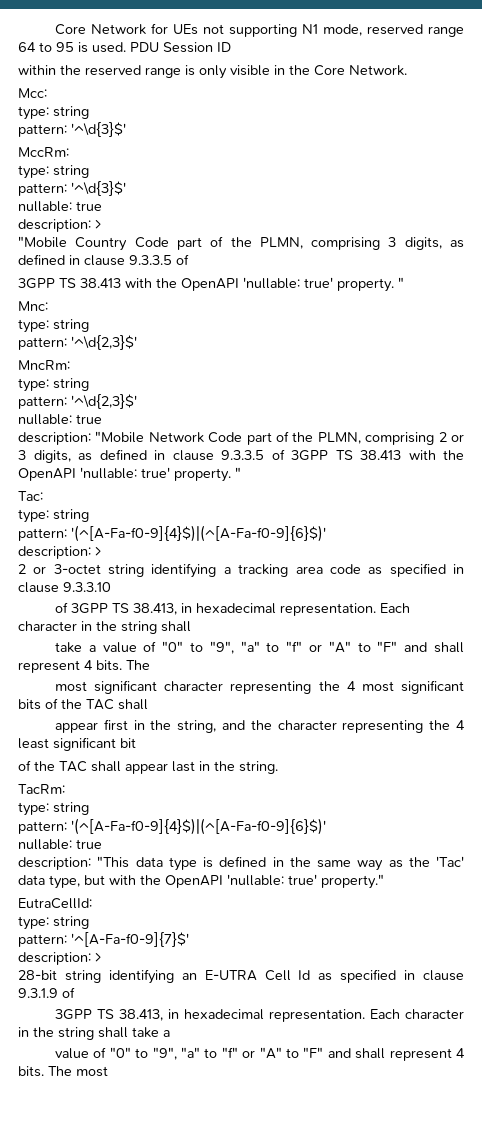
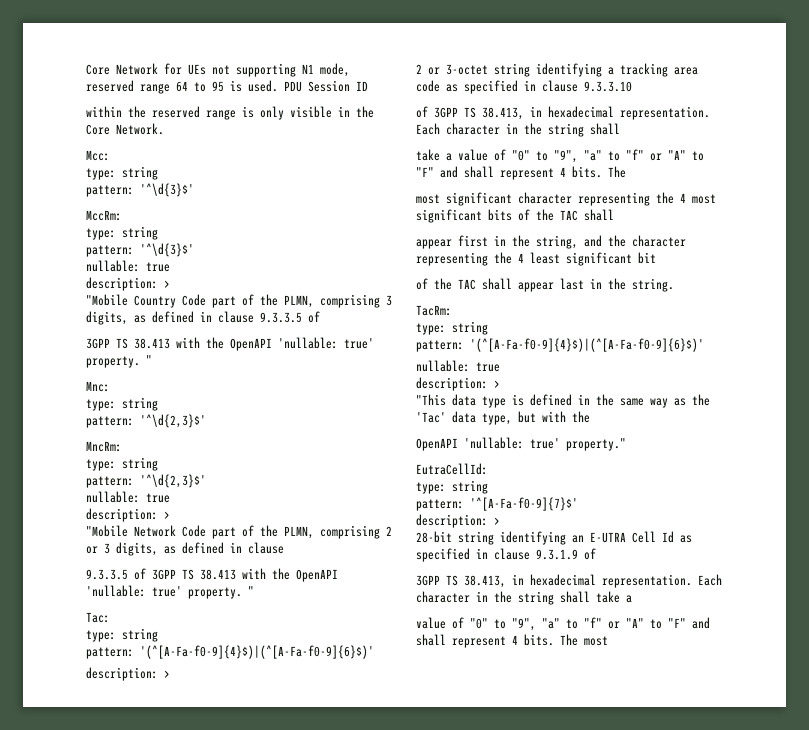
(91, 438) none -> [164,511,170,519] > //
(214, 455) none -> (284, 548) //
(91, 863) none -> [494,380,500,388] > //
(161, 880) none -> (590, 417) //

